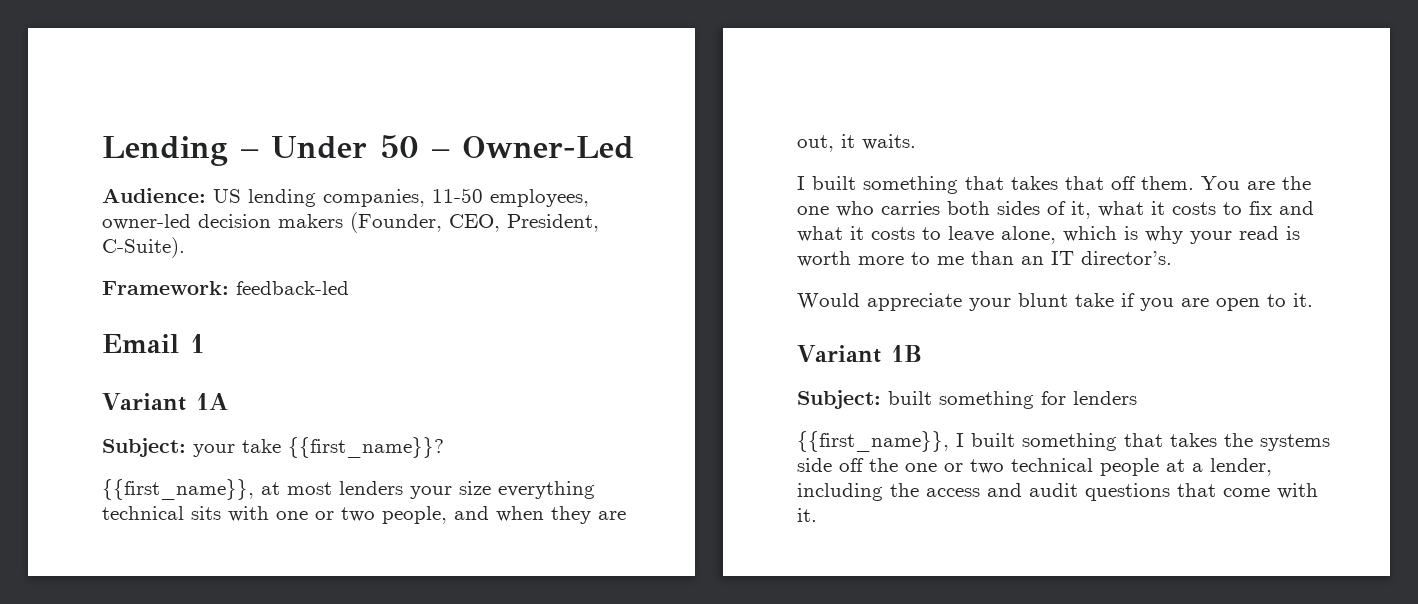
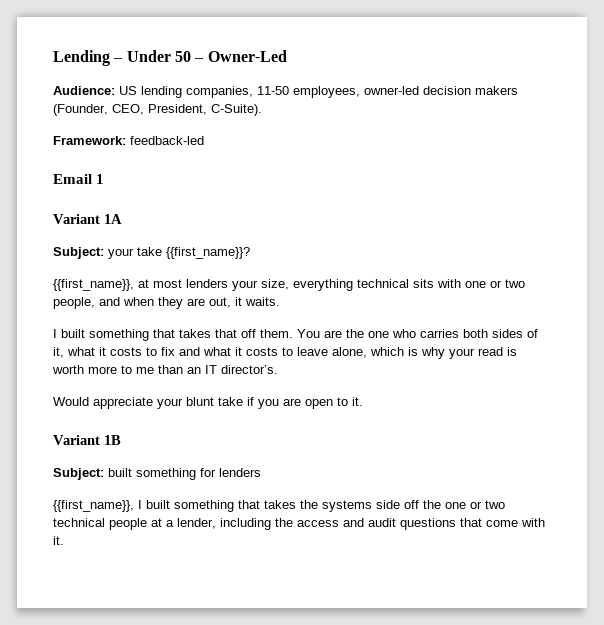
[459,481,491,495] size -> [261,279,289,290] size,

